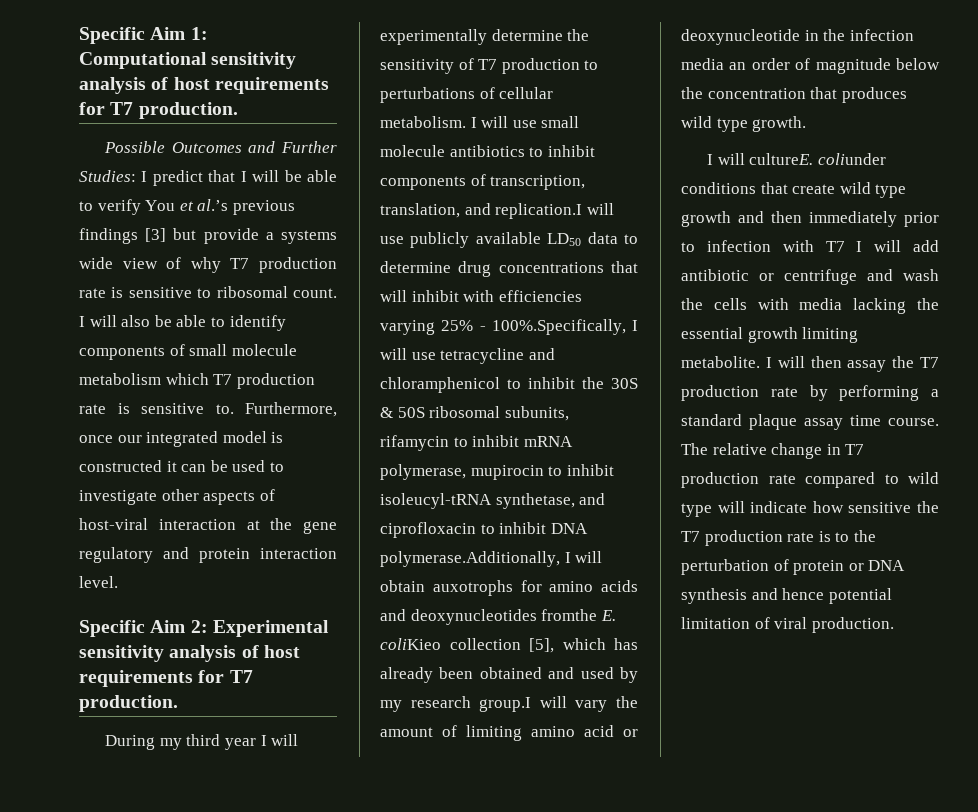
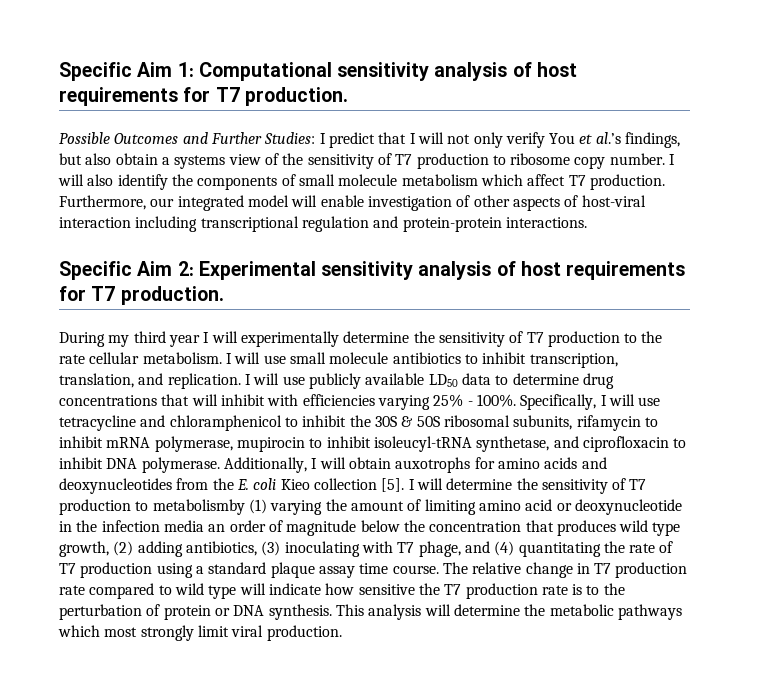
[284,170,337,182] [79,201,93,211] be able to -> [447,132,503,148] not only
[232,200,295,215] [79,228,259,244] previous findings [3] but provide -> [625,132,681,148] [59,153,158,165] findings, but also obtain
[79,257,113,269] wide -> (226, 162) none
[190,257,337,273] [79,286,337,298] [79,315,286,331] why T7 production rate is sensitive to ribosomal count. I will also be able to identify -> [282,153,676,169] [58,174,193,190] the sensitivity of T7 production to ribosome copy number. I will also identify the
[213,373,315,389] [79,402,337,417] [79,431,284,447] [79,460,284,472] [79,490,157,505] T7 production rate is sensitive to. Furthermore, once our integrated model is constructed it can be used to investigate -> [527,174,665,190] [59,195,471,211] affect T7 production. Furthermore, our integrated model will enable investigation of
[246,518,337,534] [79,547,337,563] [79,576,118,588] at the gene regulatory and protein interaction level. -> [135,216,587,232] including transcriptional regulation and protein-protein interactions.
[380,87,495,103] perturbations of -> [641,331,663,343] [59,354,85,364] the rate
[380,174,486,190] components of -> (527, 358) none
[495,203,583,219] replication.I -> [167,373,251,389] replication. I
[491,319,626,335] 100%.Specifically, -> [476,394,597,410] 100%. Specifically,
[380,551,560,567] polymerase.Additionally, -> [141,457,307,473] polymerase. Additionally,
[541,609,616,621] [380,638,638,653] [380,667,638,683] [380,696,608,712] fromthe E. coliKieo collection [5], which has already been obtained and used by my research group.I will vary -> [176,478,647,494] [59,499,323,515] from the E. coli Kieo collection [5]. I will determine the sensitivity of T7 production to metabolismby (1) varying
[752,116,807,132] [707,153,887,165] [681,182,907,198] [681,211,939,227] [681,240,939,252] [681,269,939,285] [681,298,939,314] [681,327,859,343] [681,356,939,372] [681,385,920,401] growth. // I will cultureE. coliunder conditions that create wild type growth and then immediately prior to infection with T7 I will add antibiotic or centrifuge and wash the cells with media lacking the essential growth limiting metabolite. I will then assay the T7 production rate by performing -> [59,541,674,557] [59,562,193,578] growth, (2) adding antibiotics, (3) inoculating with T7 phage, and (4) quantitating the rate of T7 production using
[681,588,892,604] [681,617,770,629] synthesis and hence potential limitation of -> [268,604,682,620] [58,625,229,641] synthesis. This analysis will determine the metabolic pathways which most strongly limit

